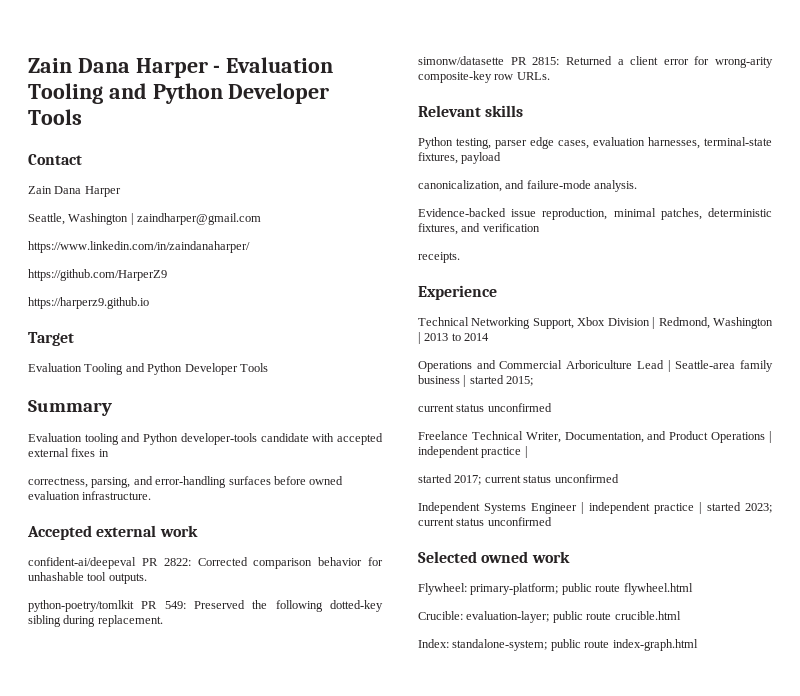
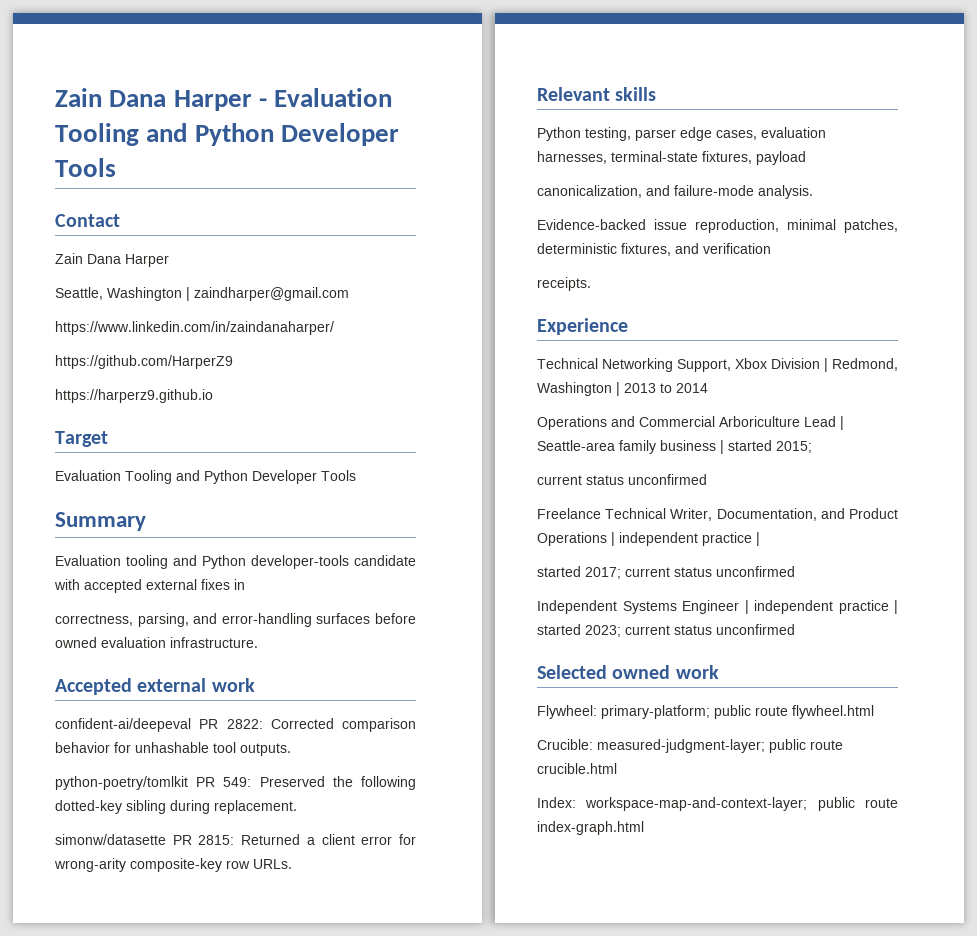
[466,611,550,623] evaluation-layer; -> [597,739,765,753] measured-judgment-layer;
[452,639,548,651] standalone-system; -> [585,797,808,811] workspace-map-and-context-layer;

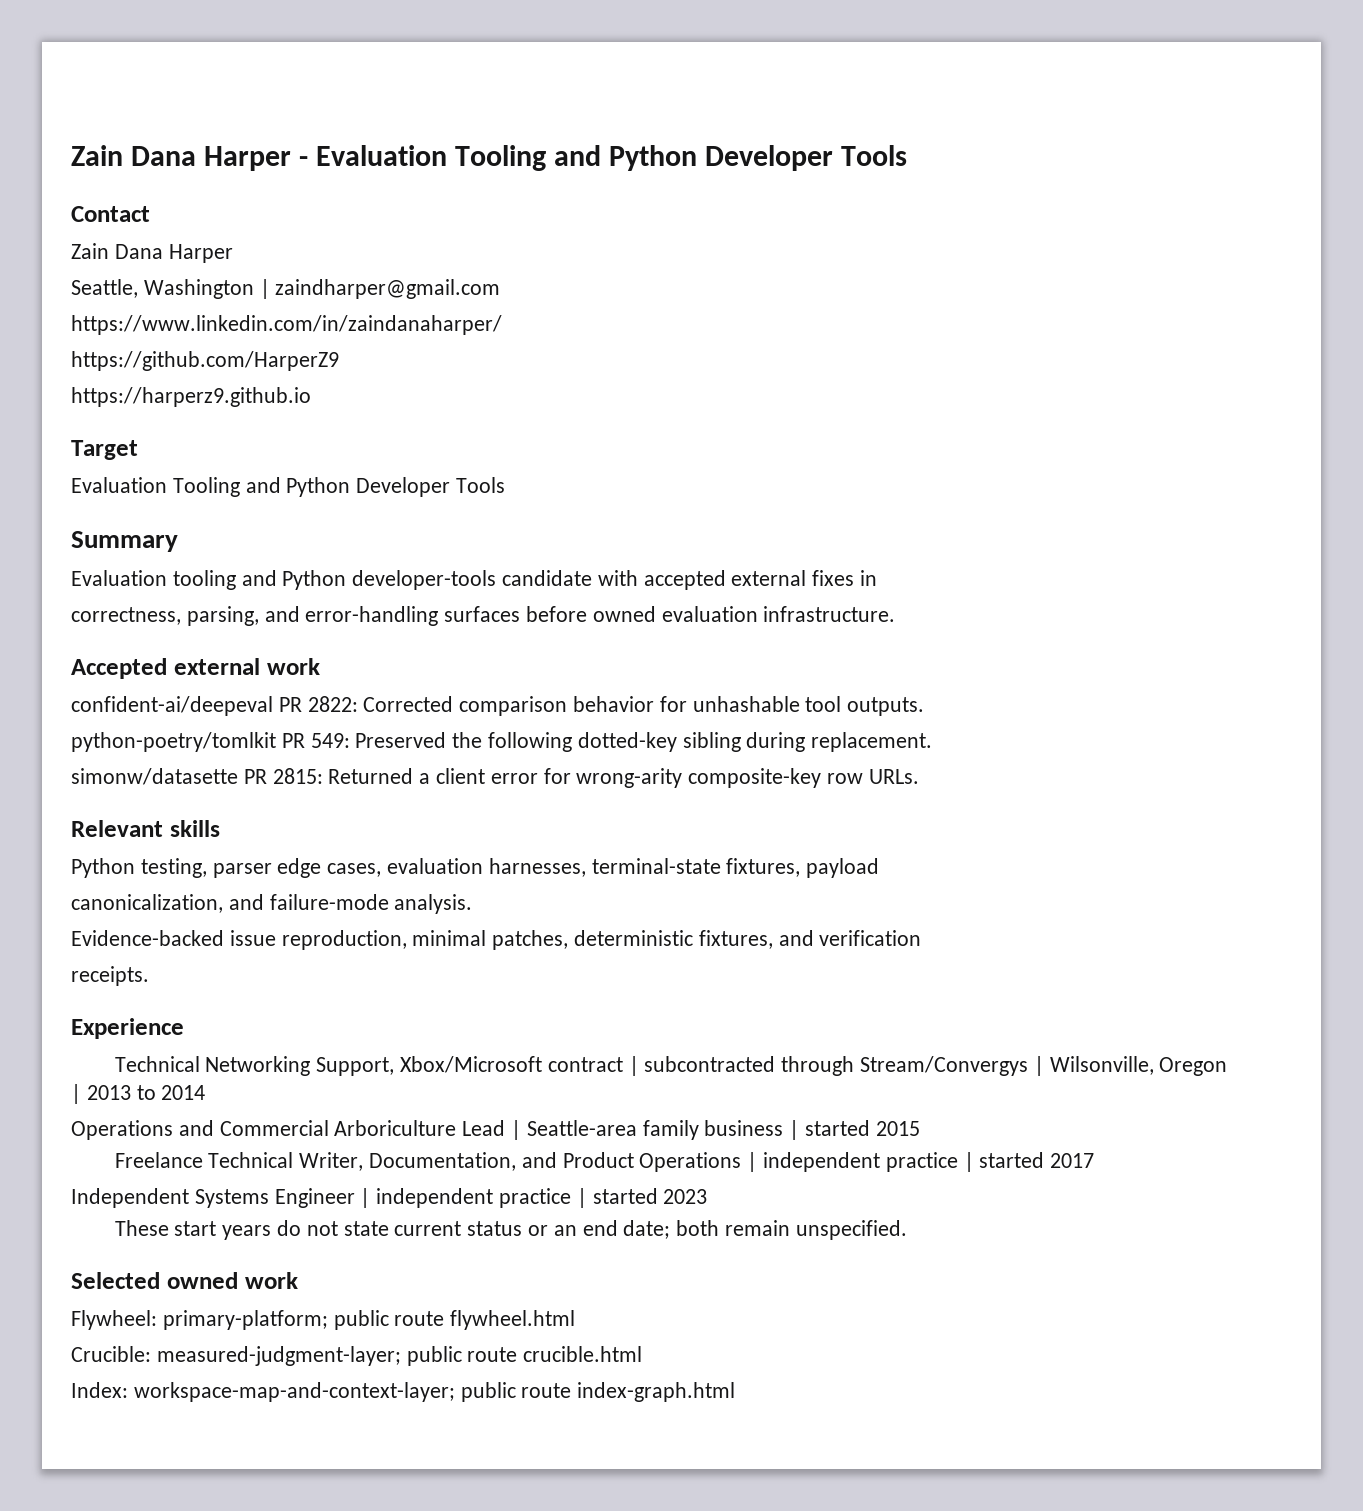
[735,358,898,372] [537,382,612,396] Xbox Division | Redmond, Washington -> [399,1056,1228,1076] Xbox/Microsoft contract | subcontracted through Stream/Convergys | Wilsonville, Oregon
[776,441,812,453] [537,474,707,485] 2015; // current status unconfirmed -> [875,1121,920,1136] 2015
[537,566,795,579] // started 2017; current status unconfirmed -> [979,1152,1095,1168] started 2017
[585,624,795,637] 2023; current status unconfirmed -> [663,1189,708,1204] [114,1220,907,1240] 2023 // These start years do not state current status or an end date; both remain unspecified.

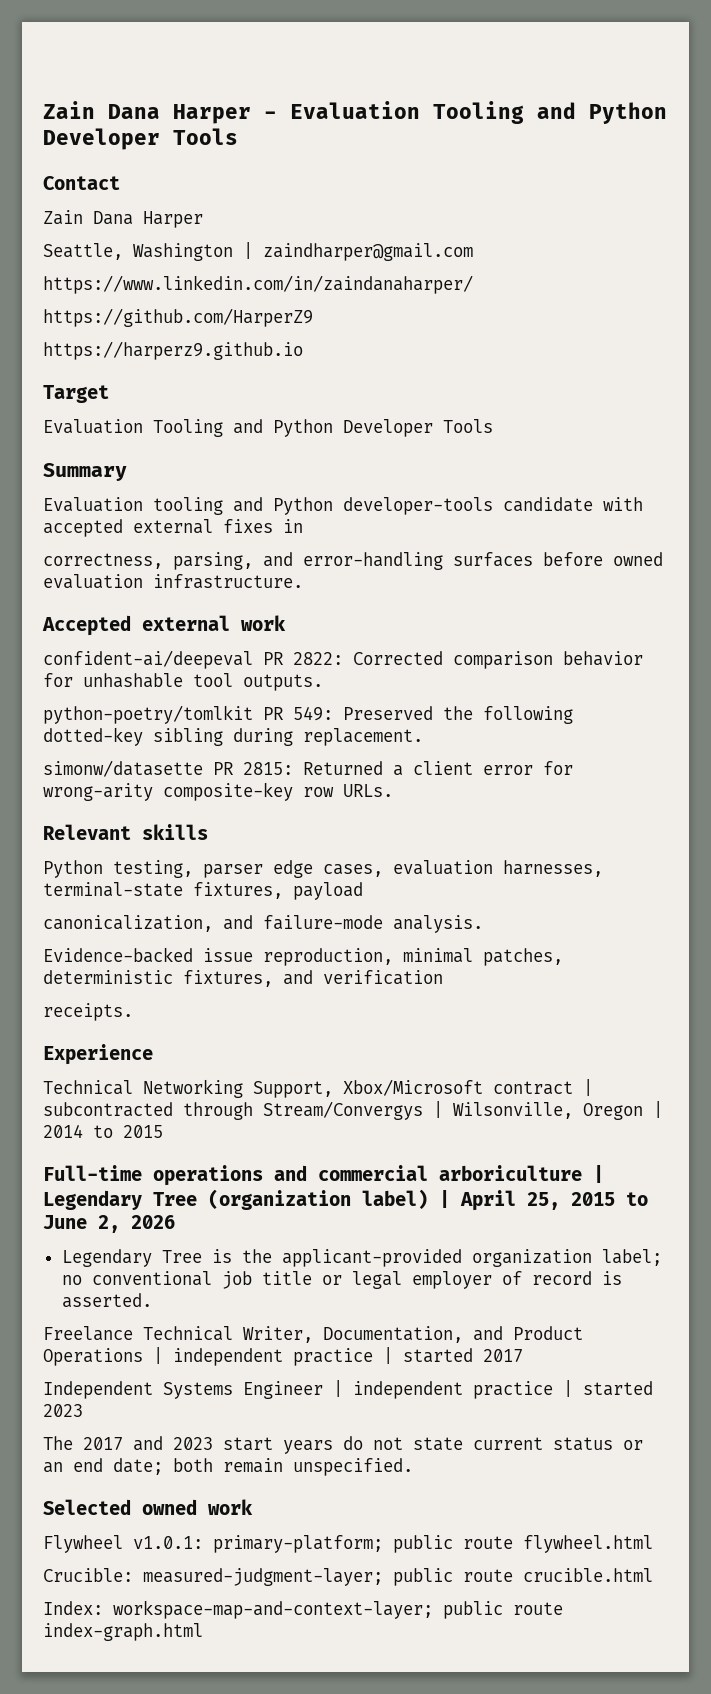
[86,1085,206,1100] [71,1120,920,1140] 2013 to 2014 // Operations and Commercial Arboriculture Lead | Seattle-area family business | started 2015 -> [43,1124,163,1138] [43,1165,604,1186] [43,1189,648,1211] [43,1215,175,1233] [61,1249,662,1267] [61,1271,622,1289] [61,1293,152,1308] 2014 to 2015 // Full-time operations and commercial arboriculture | Legendary Tree (organization label) | April 25, 2015 to June 2, 2026 // Legendary Tree is the applicant-provided organization label; no conventional job title or legal employer of record is asserted.
[114,1220,169,1236] These -> [43,1436,213,1451] The 2017 and 2023
[71,1310,157,1330] Flywheel: -> [43,1535,203,1553] Flywheel v1.0.1:

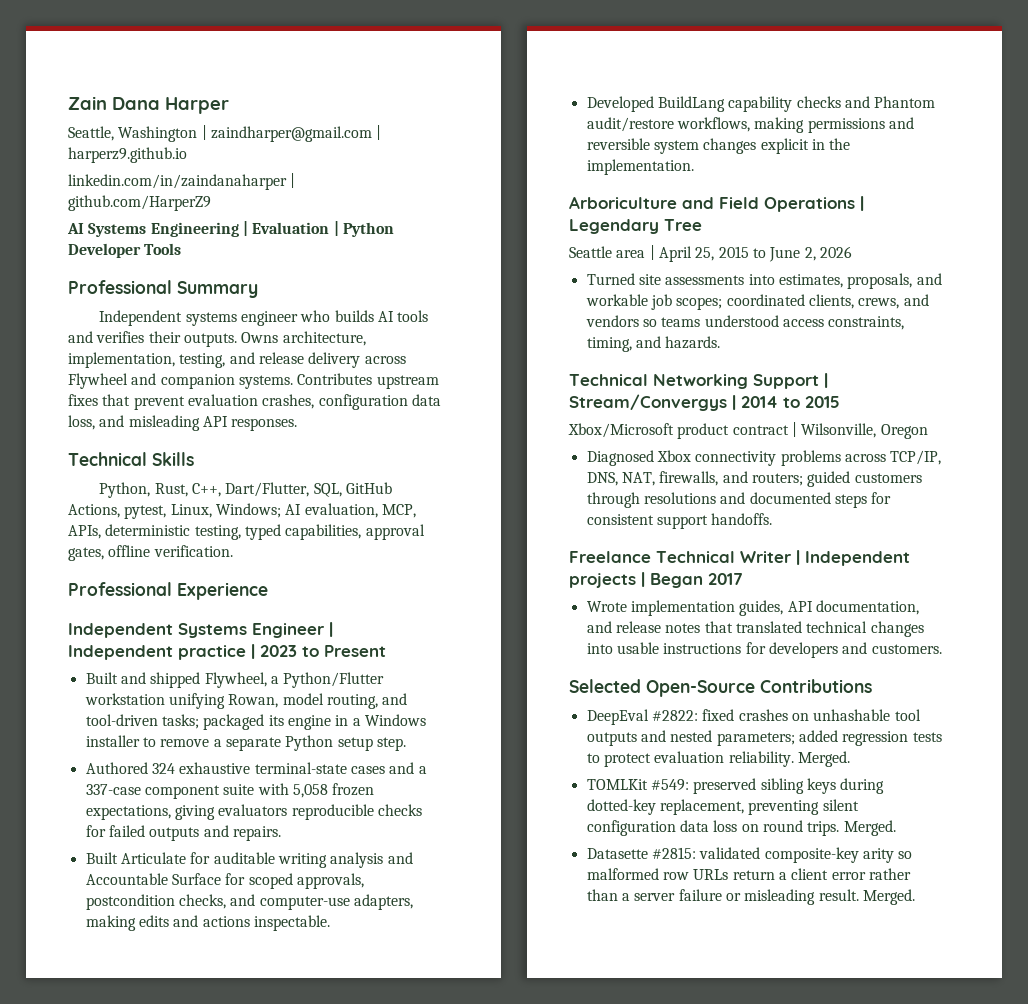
[43,101,667,124] [43,128,238,150] [43,176,120,190] [43,210,203,228] [43,242,473,261] [43,275,473,294] [43,308,313,327] [43,341,303,360] [43,385,109,403] [43,419,493,437] Zain Dana Harper - Evaluation Tooling and Python Developer Tools // Contact // Zain Dana Harper // Seattle, Washington | zaindharper@gmail.com // https://www.linkedin.com/in/zaindanaharper/ // https://github.com/HarperZ9 // https://harperz9.github.io // Target // Evaluation Tooling and Python Developer Tools // -> [68,96,229,114] [68,125,382,142] [68,147,187,163] [68,173,296,190] [68,195,211,211] [67,221,394,237] [68,243,182,258] [68,280,172,294] Zain Dana Harper // Seattle, Washington | zaindharper@gmail.com | harperz9.github.io // linkedin.com/in/zaindanaharper | github.com/HarperZ9 // AI Systems Engineering | Evaluation | Python Developer Tools // Professional
[43,497,643,515] [43,519,303,537] [43,552,663,570] [43,574,303,589] [42,615,286,636] [43,650,643,669] [43,673,323,691] [43,705,573,724] [43,727,423,746] [43,760,573,777] [43,782,393,801] [43,824,208,840] [43,860,603,878] [43,882,363,900] [43,915,483,933] [43,947,563,966] [43,970,443,987] [43,1003,133,1021] [43,1044,153,1065] [43,1079,593,1098] [43,1101,663,1120] [43,1124,163,1138] [43,1165,582,1186] Evaluation tooling and Python developer-tools candidate with accepted external fixes in // correctness, parsing, and error-handling surfaces before owned evaluation infrastructure. // Accepted external work // confident-ai/deepeval PR 2822: Corrected comparison behavior for unhashable tool outputs. // python-poetry/tomlkit PR 549: Preserved the following dotted-key sibling during replacement. // simonw/datasette PR 2815: Returned a client error for wrong-arity composite-key row URLs. // Relevant skills // Python testing, parser edge cases, evaluation harnesses, terminal-state fixtures, payload // canonicalization, and failure-mode analysis. // Evidence-backed issue reproduction, minimal patches, deterministic fixtures, and verification // receipts. // Experience // Technical Networking Support, Xbox/Microsoft contract | subcontracted through Stream/Convergys | Wilsonville, Oregon | 2014 to 2015 // Full-time operations and commercial arboriculture -> [99,310,429,326] [68,331,366,347] [68,352,406,368] [68,373,439,389] [68,394,441,410] [68,415,298,431] [68,452,194,466] [99,482,392,498] [68,503,416,519] [68,524,425,540] [68,545,233,561] [68,582,268,600] [68,622,333,638] [68,644,386,660] [85,672,385,688] [84,693,408,709] [85,714,426,730] [85,735,406,751] [85,762,427,774] [85,783,375,799] [85,804,422,820] [85,825,281,841] [85,852,413,868] [85,873,364,889] [85,894,413,910] [85,915,330,931] [586,96,936,112] [586,117,914,133] [586,138,851,154] [586,159,694,175] [569,196,855,212] Independent systems engineer who builds AI tools and verifies their outputs. Owns architecture, implementation, testing, and release delivery across Flywheel and companion systems. Contributes upstream fixes that prevent evaluation crashes, configuration data loss, and misleading API responses. // Technical Skills // Python, Rust, C++, Dart/Flutter, SQL, GitHub Actions, pytest, Linux, Windows; AI evaluation, MCP, APIs, deterministic testing, typed capabilities, approval gates, offline verification. // Professional Experience // Independent Systems Engineer | Independent practice | 2023 to Present // Built and shipped Flywheel, a Python/Flutter workstation unifying Rowan, model routing, and tool-driven tasks; packaged its engine in a Windows installer to remove a separate Python setup step. // Authored 324 exhaustive terminal-state cases and a 337-case component suite with 5,058 frozen expectations, giving evaluators reproducible checks for failed outputs and repairs. // Built Articulate for auditable writing analysis and Accountable Surface for scoped approvals, postcondition checks, and computer-use adapters, making edits and actions inspectable. // Developed BuildLang capability checks and Phantom audit/restore workflows, making permissions and reversible system changes explicit in the implementation. // Arboriculture and Field Operations
[208,1189,428,1210] (organization label) -> [569,246,646,258] // Seattle area
[61,1249,662,1267] [61,1271,622,1289] [61,1293,152,1308] [43,1326,583,1343] [43,1347,523,1366] [43,1380,653,1399] [43,1404,83,1417] [43,1436,643,1454] [43,1458,413,1476] [43,1499,253,1515] [43,1535,653,1553] [43,1568,653,1586] [43,1600,563,1619] [43,1623,203,1641] Legendary Tree is the applicant-provided organization label; no conventional job title or legal employer of record is asserted. // Freelance Technical Writer, Documentation, and Product Operations | independent practice | started 2017 // Independent Systems Engineer | independent practice | started 2023 // The 2017 and 2023 start years do not state current status or an end date; both remain unspecified. // Selected owned work // Flywheel v1.0.1: primary-platform; public route flywheel.html // Crucible: measured-judgment-layer; public route crucible.html // Index: workspace-map-and-context-layer; public route index-graph.html -> [586,273,942,289] [585,294,929,310] [585,315,905,330] [586,336,721,352] [569,373,828,389] [569,394,840,411] [568,422,928,439] [586,450,942,466] [586,471,922,487] [586,492,892,508] [586,513,773,529] [569,550,910,566] [569,572,743,588] [586,600,919,616] [586,621,924,637] [586,642,942,658] [569,679,872,697] [586,709,921,725] [586,730,942,746] [586,751,850,767] [586,778,885,794] [586,799,859,815] [586,820,896,836] [586,847,913,863] [586,868,911,880] [586,889,915,905] Turned site assessments into estimates, proposals, and workable job scopes; coordinated clients, crews, and vendors so teams understood access constraints, timing, and hazards. // Technical Networking Support | Stream/Convergys | 2014 to 2015 // Xbox/Microsoft product contract | Wilsonville, Oregon // Diagnosed Xbox connectivity problems across TCP/IP, DNS, NAT, firewalls, and routers; guided customers through resolutions and documented steps for consistent support handoffs. // Freelance Technical Writer | Independent projects | Began 2017 // Wrote implementation guides, API documentation, and release notes that translated technical changes into usable instructions for developers and customers. // Selected Open-Source Contributions // DeepEval #2822: fixed crashes on unhashable tool outputs and nested parameters; added regression tests to protect evaluation reliability. Merged. // TOMLKit #549: preserved sibling keys during dotted-key replacement, preventing silent configuration data loss on round trips. Merged. // Datasette #2815: validated composite-key arity so malformed row URLs return a client error rather than a server failure or misleading result. Merged.

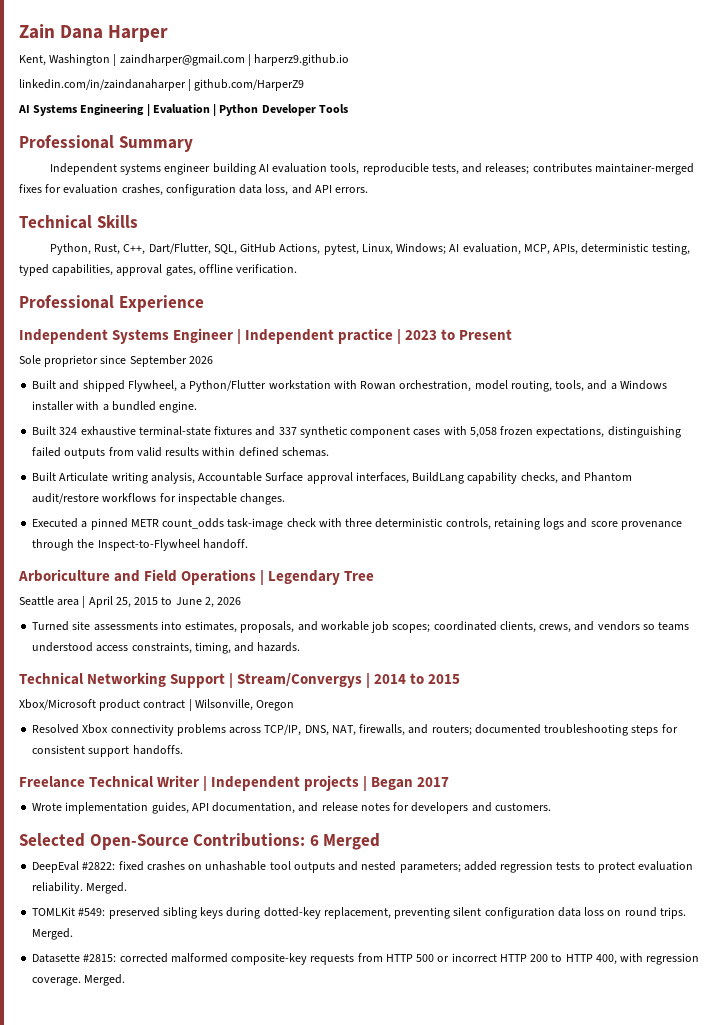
[68,126,114,141] Seattle, -> [19,55,46,66] Kent,
[300,310,429,322] [68,331,366,347] [68,352,406,368] [68,373,439,389] [68,394,185,410] who builds AI tools and verifies their outputs. Owns architecture, implementation, testing, and release delivery across Flywheel and companion systems. Contributes upstream fixes that prevent -> [212,163,694,175] [19,184,62,193] building AI evaluation tools, reproducible tests, and releases; contributes maintainer-merged fixes for
[128,415,298,431] misleading API responses. -> [314,185,369,193] API errors.
(386, 651) none -> [19,355,213,367] // Sole proprietor since September 2026
[168,693,408,709] [85,714,426,730] [85,735,406,751] [85,762,427,774] [85,783,375,799] [85,804,422,820] [85,825,281,841] [85,852,413,868] [85,873,364,889] [85,894,413,910] [85,915,330,931] [586,96,654,112] unifying Rowan, model routing, and tool-driven tasks; packaged its engine in a Windows installer to remove a separate Python setup step. // Authored 324 exhaustive terminal-state cases and a 337-case component suite with 5,058 frozen expectations, giving evaluators reproducible checks for failed outputs and repairs. // Built Articulate for auditable writing analysis and Accountable Surface for scoped approvals, postcondition checks, and computer-use adapters, making edits and actions inspectable. // Developed -> [333,380,667,392] [32,401,198,413] [32,426,681,438] [32,447,329,459] [32,472,409,484] with Rowan orchestration, model routing, tools, and a Windows installer with a bundled engine. // Built 324 exhaustive terminal-state fixtures and 337 synthetic component cases with 5,058 frozen expectations, distinguishing failed outputs from valid results within defined schemas. // Built Articulate writing analysis, Accountable Surface approval interfaces,
[796,96,841,108] checks -> [520,472,558,484] checks,
[676,117,914,133] [586,138,851,154] [586,159,694,175] workflows, making permissions and reversible system changes explicit in the implementation. -> [102,493,286,505] [32,518,682,530] [32,539,248,551] workflows for inspectable changes. // Executed a pinned METR count_odds task-image check with three deterministic controls, retaining logs and score provenance through the Inspect-to-Flywheel handoff.
[586,450,654,466] Diagnosed -> [32,724,80,734] Resolved
[807,471,922,487] [586,492,831,508] guided customers through resolutions and documented -> [474,724,629,736] documented troubleshooting
[704,621,924,637] [586,642,742,654] that translated technical changes into usable instructions -> (390, 807) none
[760,679,872,693] Contributions -> [193,833,381,850] Contributions: 6 Merged
[699,847,913,863] [586,868,911,880] [586,889,859,905] validated composite-key arity so malformed row URLs return a client error rather than a server failure or misleading result. -> [119,953,700,965] [32,977,82,986] corrected malformed composite-key requests from HTTP 500 or incorrect HTTP 200 to HTTP 400, with regression coverage.

